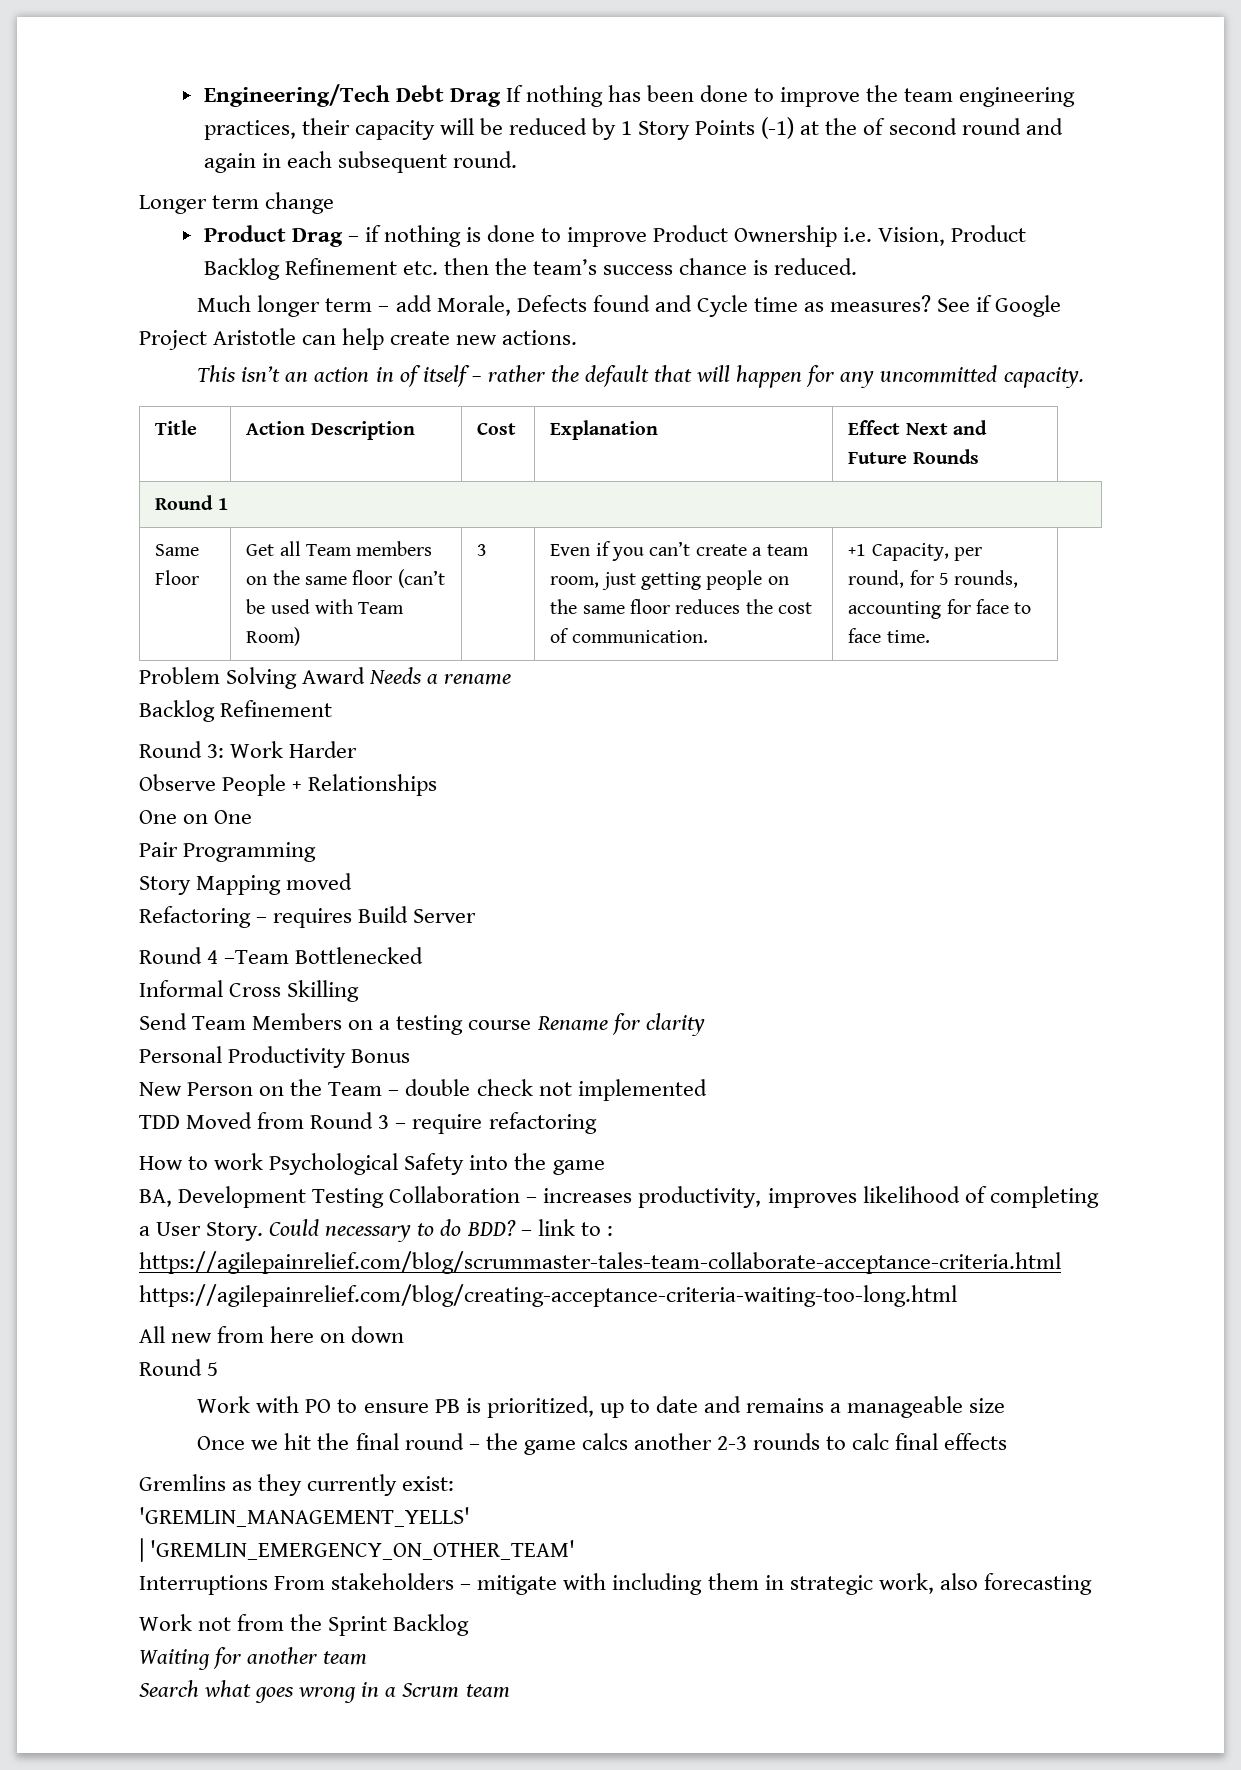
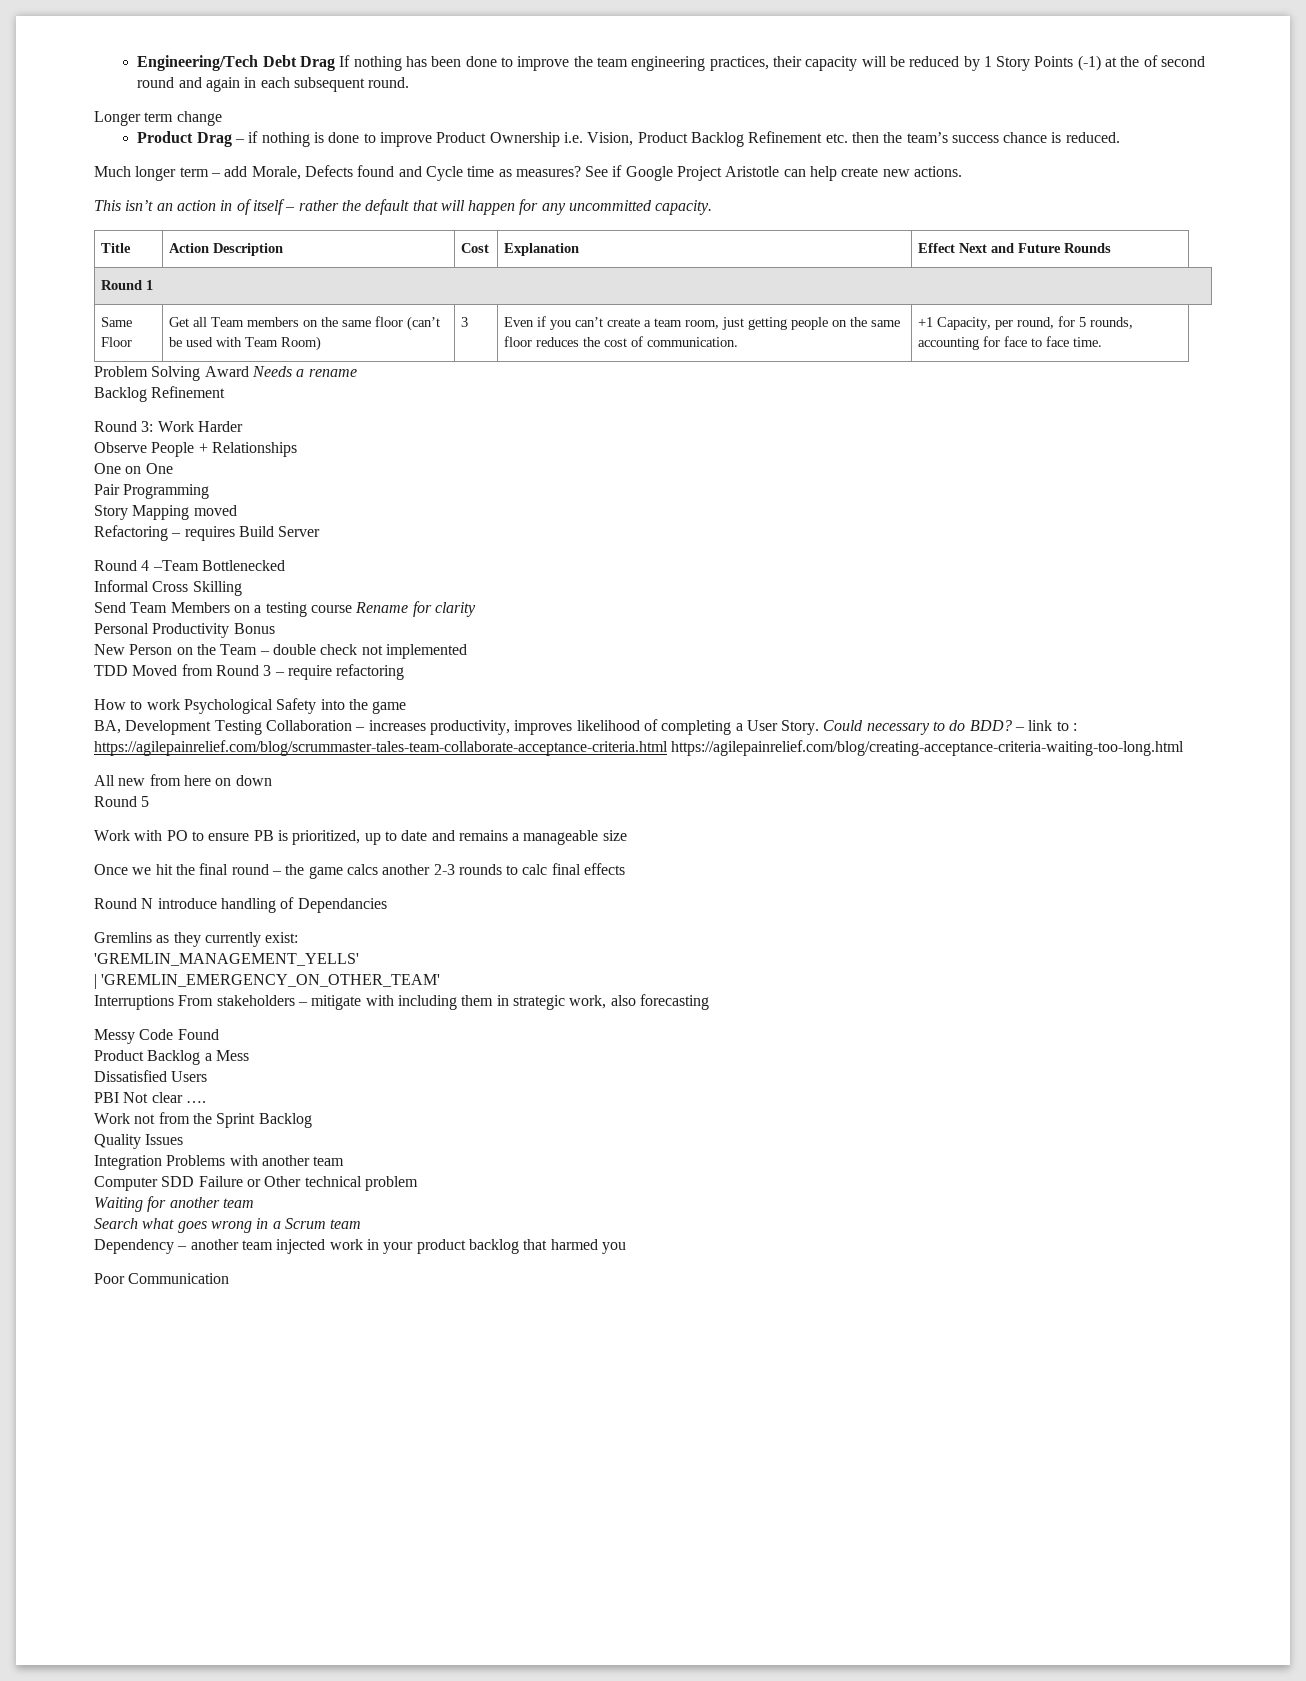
(1008, 1441) none -> [94,897,387,913] // Round N introduce handling of Dependancies
(1092, 1584) none -> [94,1029,219,1044] [94,1050,249,1065] [94,1070,208,1082] [94,1092,206,1103] // Messy Code Found // Product Backlog a Mess // Dissatisfied Users // PBI Not clear ….
(470, 1625) none -> [94,1134,184,1149] [94,1155,345,1170] [94,1176,418,1191] // Quality Issues // Integration Problems with another team // Computer SDD Failure or Other technical problem
(510, 1691) none -> [94,1239,626,1254] [94,1273,230,1284] // Dependency – another team injected work in your product backlog that harmed you // Poor Communication

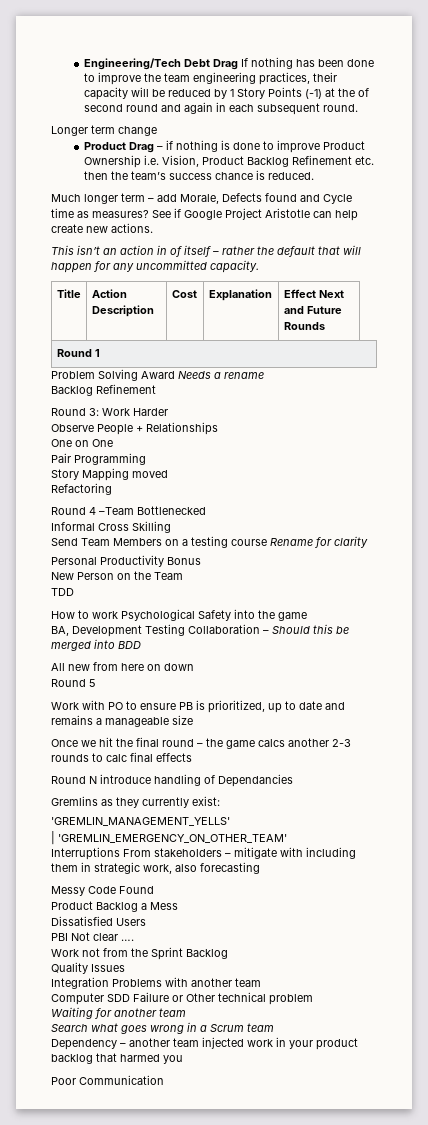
[101,317,133,327] [101,337,133,347] [169,316,441,331] [169,336,322,351] [461,317,469,327] [504,316,901,330] [504,336,739,347] [918,316,1134,330] [918,336,1103,350] // Same Floor | Get all Team members on the same floor (can’t be used with Team Room) | 3 | Even if you can’t create a team room, just getting people on the same floor reduces the cost of communication. | +1 Capacity, per round, for 5 rounds, accounting for face to face time. -> (100, 353) none
[171,526,321,541] – requires Build Server -> (112, 489) none
[259,644,467,659] [94,664,405,680] – double check not implemented // TDD Moved from Round 3 – require refactoring -> [51,588,74,596] // TDD
[368,719,1078,735] [94,740,1185,756] increases productivity, improves likelihood of completing a User Story. Could necessary to do BDD? – link to : https://agilepainrelief.com/blog/scrummaster-tales-team-collaborate-acceptance-criteria.html https://agilepainrelief.com/blog/creating-acceptance-criteria-waiting-too-long.html -> [272,624,349,634] [51,639,141,651] Should this be merged into BDD

